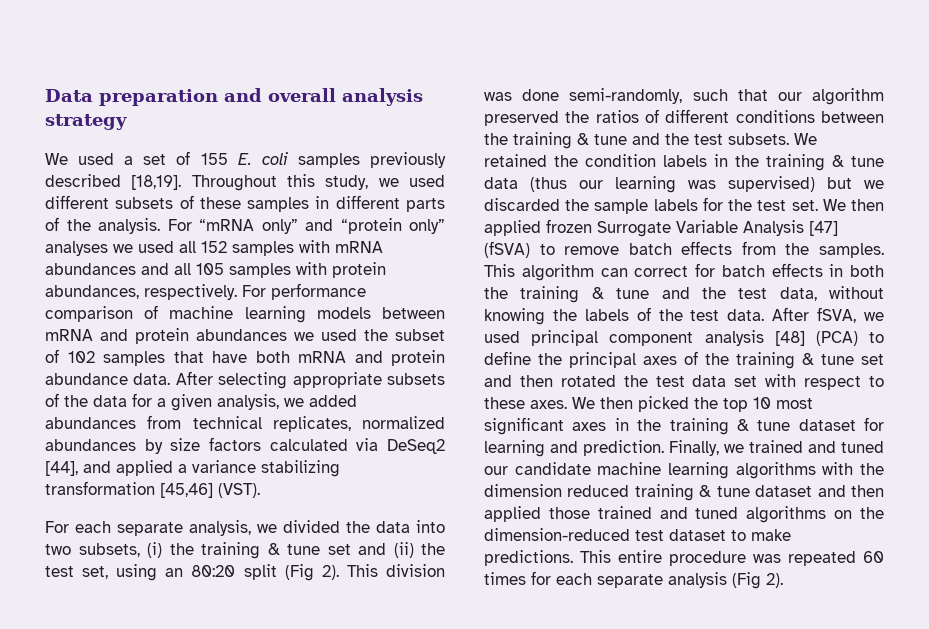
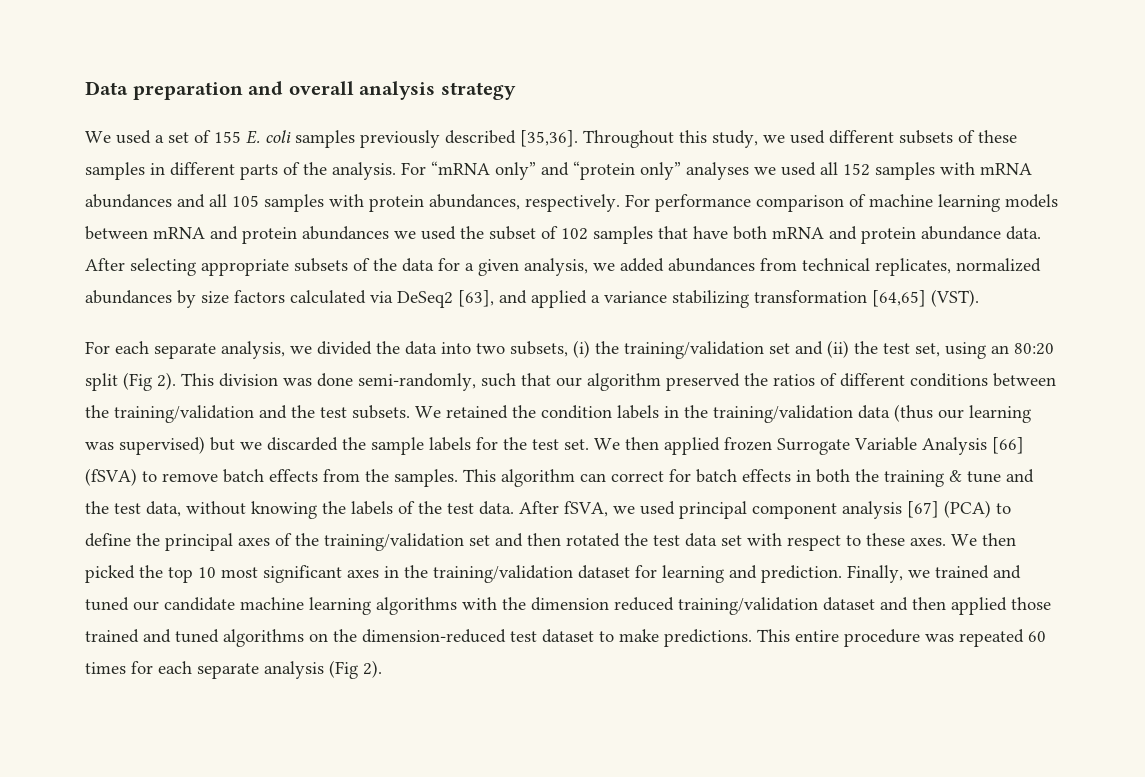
[131,175,182,190] [18,19]. -> [520,130,578,147] [35,36].
[45,461,78,476] [44], -> [458,290,494,307] [63],
[160,483,213,498] [45,46] -> [872,290,926,307] [64,65]
[201,542,320,559] training & tune -> [624,341,764,359] training/validation
[513,132,627,149] training & tune -> [114,405,254,423] training/validation
[766,154,884,171] training & tune -> [713,405,853,423] training/validation
[809,221,838,236] [47] -> [992,437,1024,454] [66]
[774,331,805,346] [48] -> [907,501,939,518] [67]
[736,352,854,369] training & tune -> [324,533,464,551] training/validation
[669,418,791,435] training & tune -> [433,565,573,583] training/validation
[634,484,750,501] training & tune -> [678,597,818,615] training/validation

